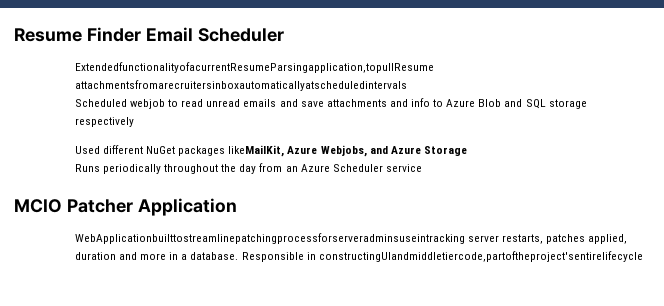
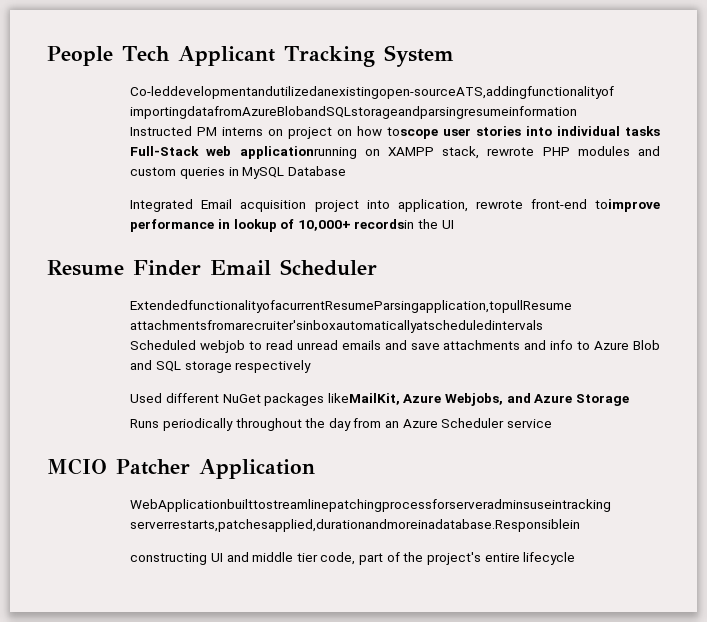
(14, 35) none -> [47,45,454,67] [130,86,615,99] [130,106,578,119] [130,126,661,139] [130,146,660,159] [130,166,346,179] [130,199,661,212] [130,219,454,232] People Tech Applicant Tracking System // Co-leddevelopmentandutilizedanexistingopen-sourceATS,addingfunctionalityof importingdatafromAzureBlobandSQLstorageandparsingresumeinformation // Instructed PM interns on project on how toscope user stories into individual tasks Full-Stack web applicationrunning on XAMPP stack, rewrote PHP modules and custom queries in MySQL Database // Integrated Email acquisition project into application, rewrote front-end toimprove performance in lookup of 10,000+ recordsin the UI //
[74,80,407,91] attachmentsfromarecruitersinboxautomaticallyatscheduledintervals -> [130,320,544,333] attachmentsfromarecruiter'sinboxautomaticallyatscheduledintervals
[468,234,628,244] [74,251,643,262] server restarts, patches applied, duration and more in a database. Responsible in constructingUIandmiddletiercode,partoftheproject'sentirelifecycle -> [130,519,581,532] [130,552,576,565] serverrestarts,patchesapplied,durationandmoreinadatabase.Responsiblein // constructing UI and middle tier code, part of the project's entire lifecycle

